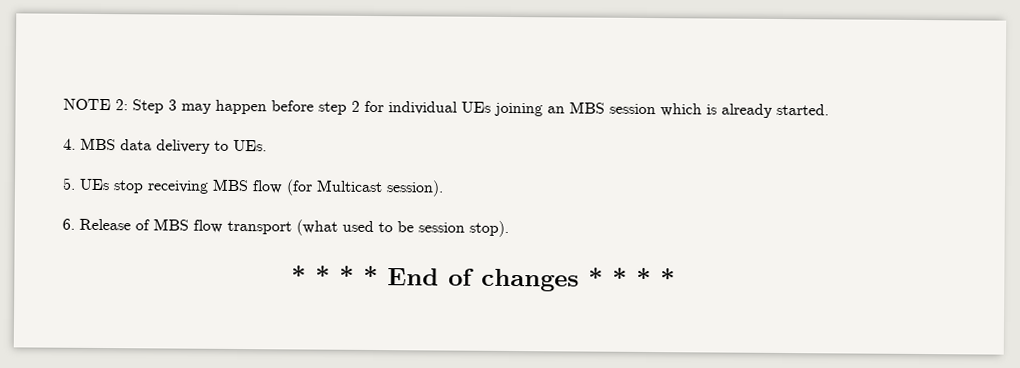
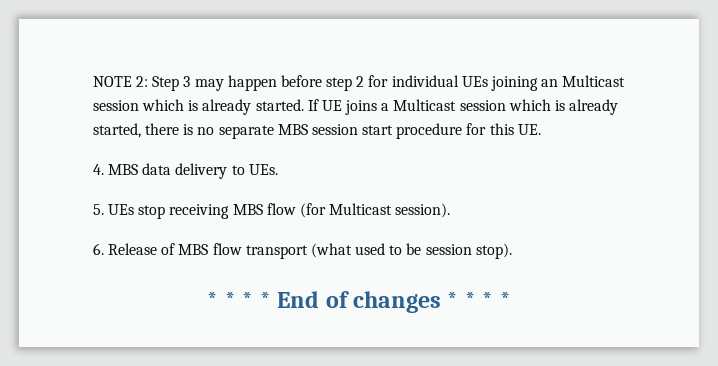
[568,101,605,114] MBS -> [562,75,626,87] Multicast
(829, 109) none -> [307,99,619,115] [92,123,541,139] If UE joins a Multicast session which is already started, there is no separate MBS session start procedure for this UE.

